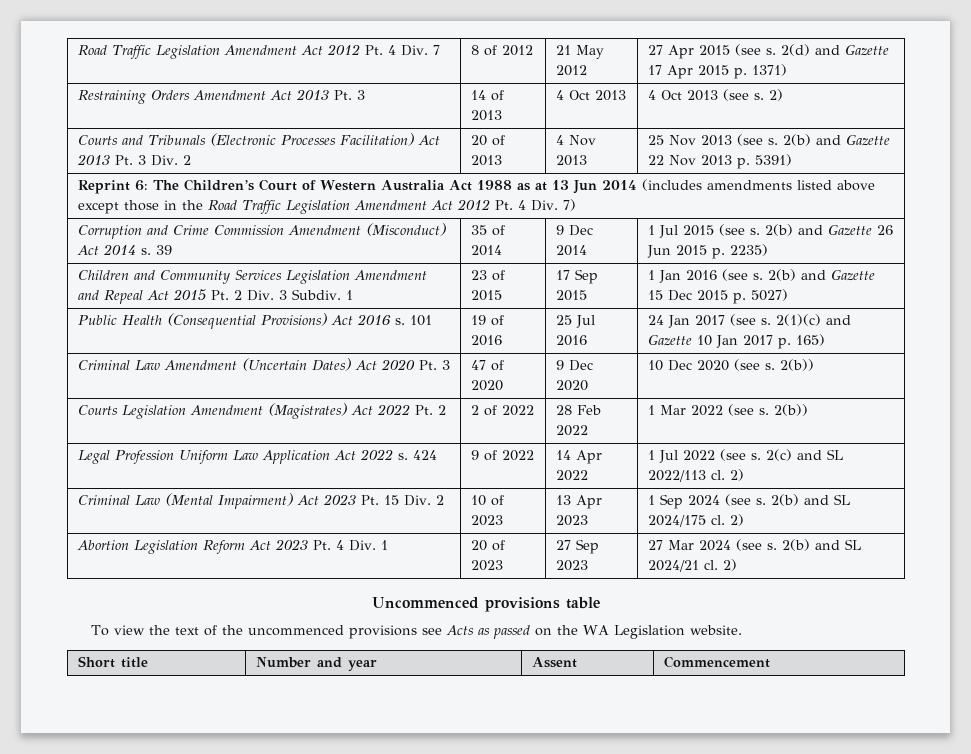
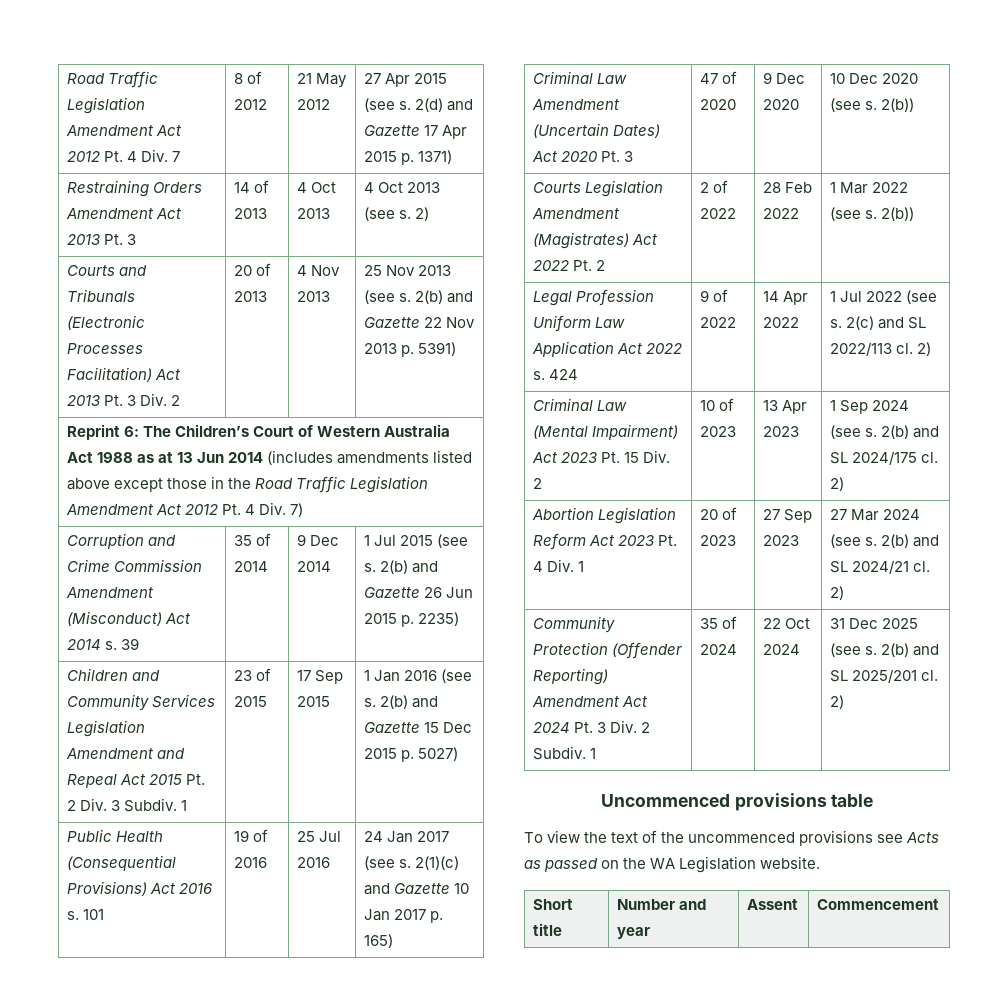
(737, 565) none -> [532,616,615,633] [532,642,683,659] [532,668,608,685] [531,696,649,707] [532,720,651,733] [532,746,597,760] [699,616,738,629] [699,644,737,655] [762,618,811,629] [762,644,800,655] [829,618,919,629] [829,643,940,657] [829,669,939,683] [829,695,844,709] // Community Protection (Offender Reporting) Amendment Act 2024 Pt. 3 Div. 2 Subdiv. 1 | 35 of 2024 | 22 Oct 2024 | 31 Dec 2025 (see s. 2(b) and SL 2025/201 cl. 2)

